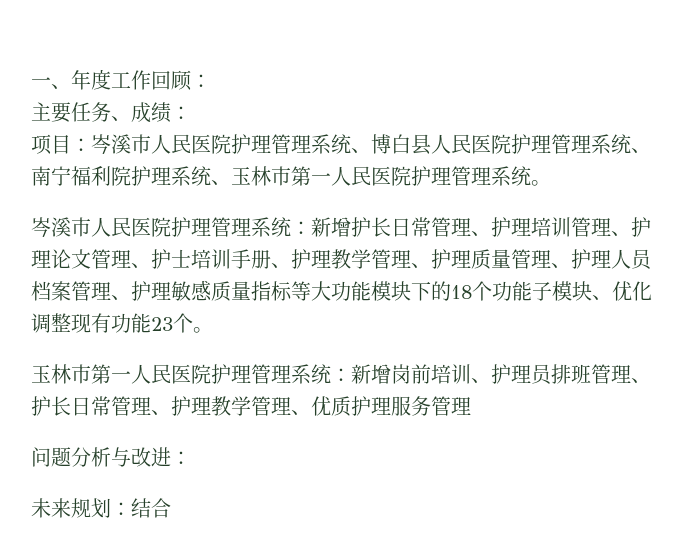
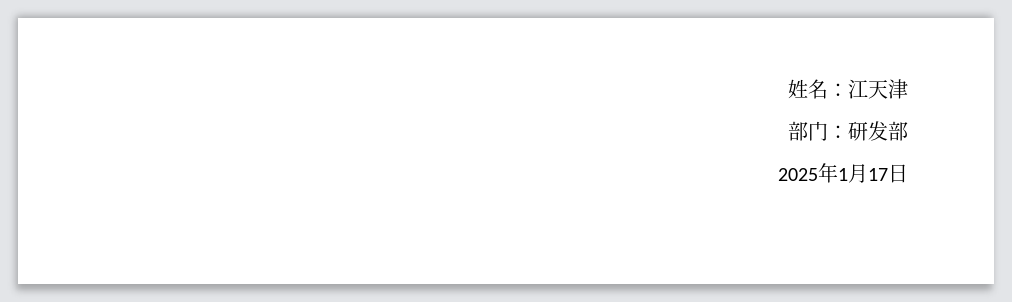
[31,69,211,91] [31,102,191,123] [31,134,651,155] [31,166,551,186] [31,217,651,238] [31,249,653,270] [31,280,652,301] [31,313,213,333] [31,364,651,385] [31,396,471,416] [31,447,191,467] [31,498,171,518] 一、年度工作回顾： // 主要任务、成绩： // 项目：岑溪市人民医院护理管理系统、博白县人民医院护理管理系统、南宁福利院护理系统、玉林市第一人民医院护理管理系统。 // 岑溪市人民医院护理管理系统：新增护长日常管理、护理培训管理、护理论文管理、护士培训手册、护理教学管理、护理质量管理、护理人员档案管理、护理敏感质量指标等大功能模块下的18个功能子模块、优化调整现有功能23个。 // 玉林市第一人民医院护理管理系统：新增岗前培训、护理员排班管理、护长日常管理、护理教学管理、优质护理服务管理 // 问题分析与改进： // 未来规划：结合 -> [788,79,908,99] [788,121,908,141] [778,163,908,183] 姓名：江天津 // 部门：研发部 // 2025年1月17日

